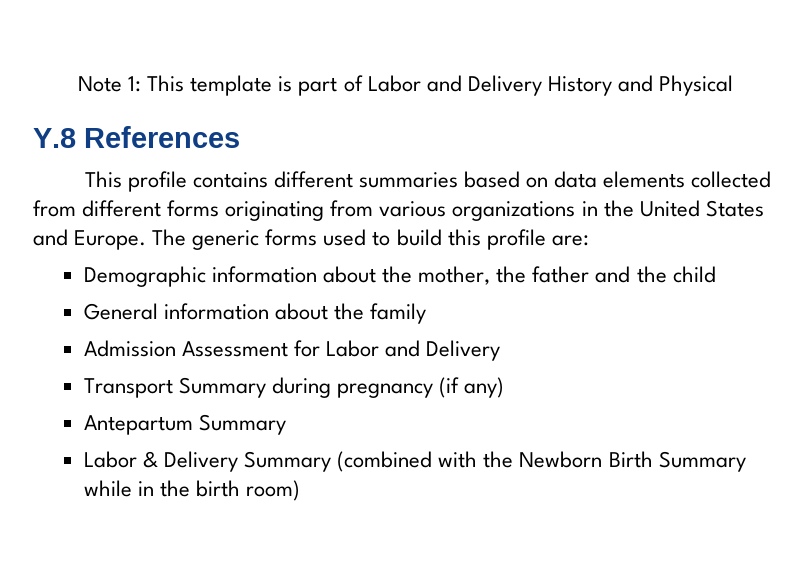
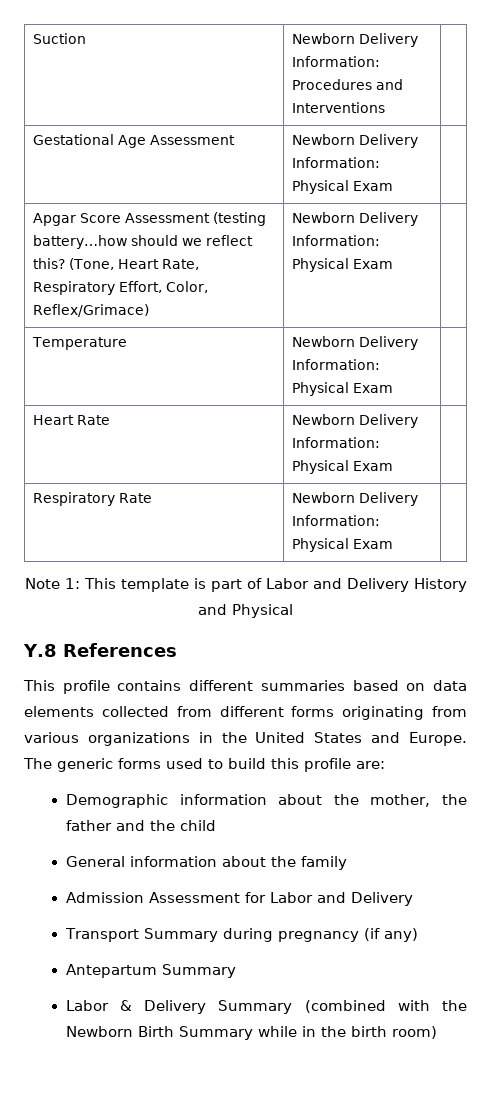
(78, 84) none -> [33,33,87,44] [292,33,419,47] [292,56,381,67] [292,79,404,90] [292,102,386,113] [33,134,236,148] [292,134,419,148] [292,157,381,168] [292,180,394,194] [33,212,267,226] [33,235,254,249] [33,258,200,270] [33,281,209,295] [33,304,150,317] [292,212,419,226] [292,235,381,246] [292,258,394,272] [32,337,128,350] [292,336,419,350] [292,359,381,370] [292,382,394,396] [33,415,111,425] [292,414,419,428] [292,437,381,448] [292,460,394,474] [33,492,153,506] [292,492,419,506] [292,515,381,526] [292,538,394,552] Suction | Newborn Delivery Information: Procedures and Interventions | // Gestational Age Assessment | Newborn Delivery Information: Physical Exam | // Apgar Score Assessment (testing battery…how should we reflect this? (Tone, Heart Rate, Respiratory Effort, Color, Reflex/Grimace) | Newborn Delivery Information: Physical Exam | // Temperature | Newborn Delivery Information: Physical Exam | // Heart Rate | Newborn Delivery Information: Physical Exam | // Respiratory Rate | Newborn Delivery Information: Physical Exam | //

